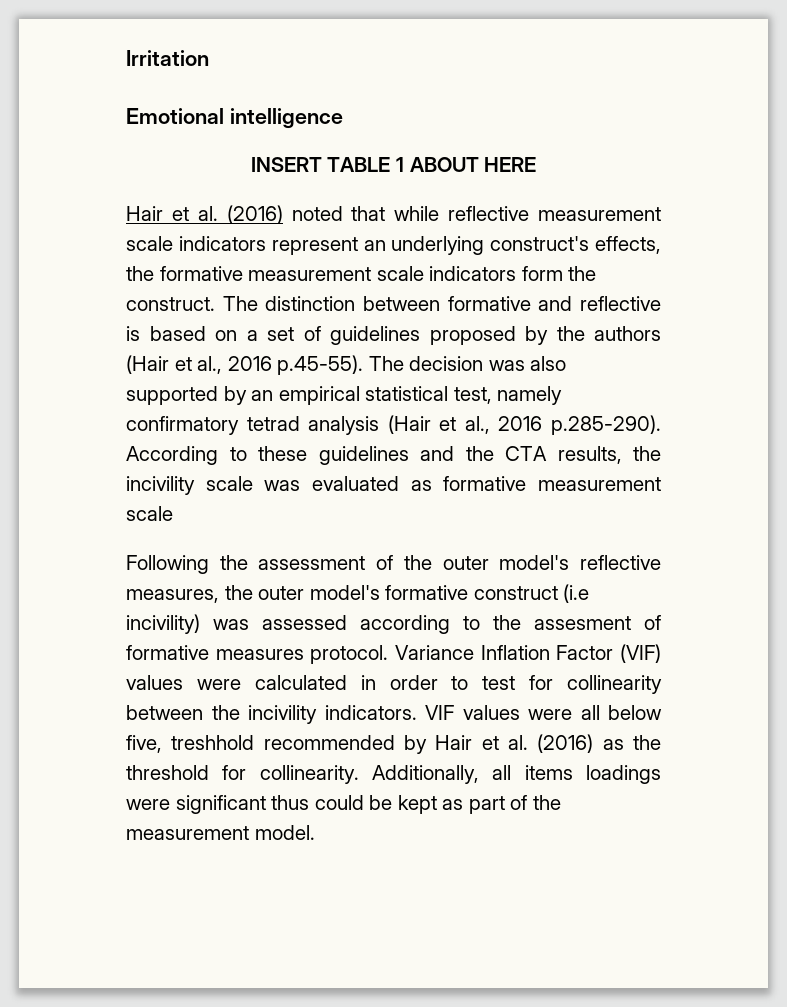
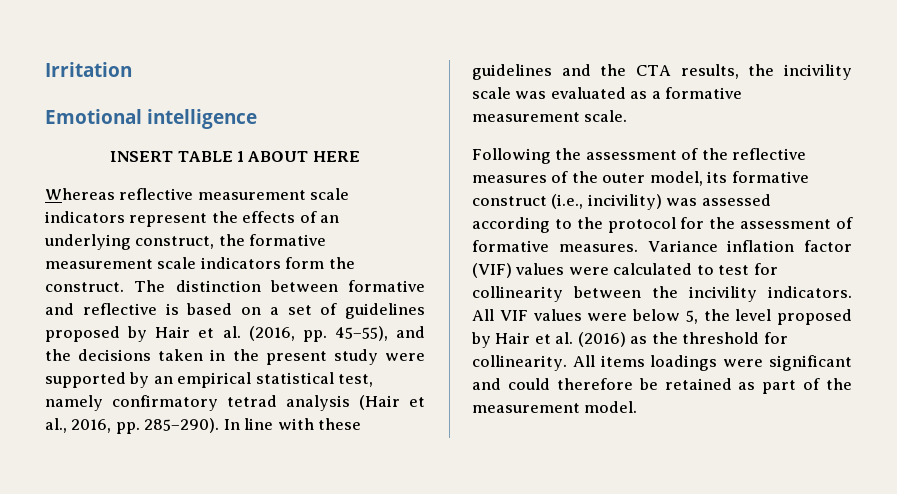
[126,205,440,224] Hair et al. (2016) noted that while -> [45,188,115,200] Whereas
[363,236,661,255] an underlying construct's effects, -> [211,211,340,223] [44,234,215,250] the effects of an underlying construct,
[556,326,661,341] [126,355,567,375] the authors (Hair et al., 2016 p.45-55). The decision was also -> [155,326,425,342] [45,349,425,365] Hair et al. (2016, pp. 45–55), and the decisions taken in the present study were
[498,415,661,435] [126,446,247,465] 2016 p.285-290). According to -> [71,418,314,434] 2016, pp. 285–290). In line with
[443,476,661,491] [126,506,173,521] formative measurement scale -> [651,87,743,99] [472,110,628,122] a formative measurement scale.
[442,555,661,570] [126,585,380,603] outer model's reflective measures, the outer model's -> [732,148,807,160] [472,171,728,186] reflective measures of the outer model, its
[563,584,590,603] (i.e -> [551,194,584,209] (i.e.,
[534,615,661,630] [126,645,614,664] assesment of formative measures protocol. Variance Inflation Factor -> [607,217,853,233] [472,240,852,252] protocol for the assessment of formative measures. Variance inflation factor
[360,675,438,690] in order -> (693, 269) none
(417, 712) none -> [472,309,494,321] All
[580,705,662,720] [126,735,395,753] all below five, treshhold recommended -> [632,309,852,325] below 5, the level proposed
[372,765,512,784] Additionally, all -> [572,355,595,367] All
[271,795,437,814] thus could be kept -> [472,378,732,390] and could therefore be retained

